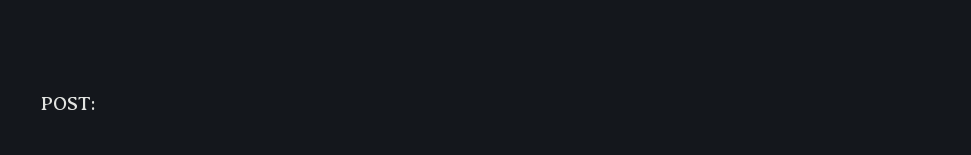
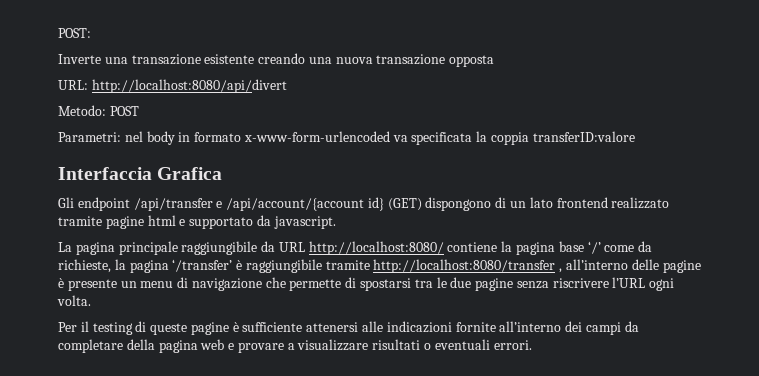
(95, 103) none -> [58,53,495,67] [58,79,287,93] [58,105,139,116] [58,131,635,145] [58,167,223,180] [58,197,670,211] [58,215,336,229] [58,241,653,255] [58,259,701,273] [58,277,675,291] [57,295,91,306] [58,321,639,335] [58,339,532,353] // Inverte una transazione esistente creando una nuova transazione opposta // URL: http://localhost:8080/api/divert // Metodo: POST // Parametri: nel body in formato x-www-form-urlencoded va specificata la coppia transferID:valore // Interfaccia Grafica // Gli endpoint /api/transfer e /api/account/{account id} (GET) dispongono di un lato frontend realizzato tramite pagine html e supportato da javascript. // La pagina principale raggiungibile da URL http://localhost:8080/ contiene la pagina base ‘/’ come da richieste, la pagina ‘/transfer’ è raggiungibile tramite http://localhost:8080/transfer , all’interno delle pagine è presente un menu di navigazione che permette di spostarsi tra le due pagine senza riscrivere l’URL ogni volta. // Per il testing di queste pagine è sufficiente attenersi alle indicazioni fornite all’interno dei campi da completare della pagina web e provare a visualizzare risultati o eventuali errori.

